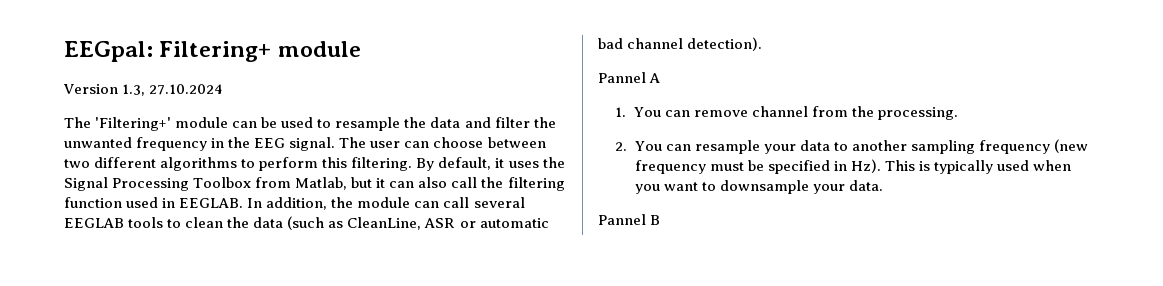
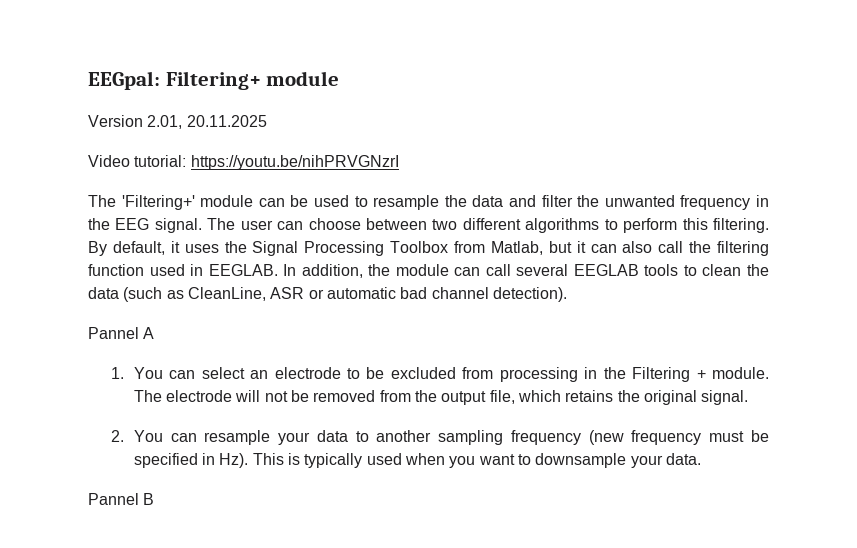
[122,84,224,96] 1.3, 27.10.2024 -> [147,115,267,129] [88,155,399,170] 2.01, 20.11.2025 // Video tutorial: https://youtu.be/nihPRVGNzrI
[693,106,958,120] remove channel from the processing. -> [201,367,769,382] [133,390,749,405] select an electrode to be excluded from processing in the Filtering + module. The electrode will not be removed from the output file, which retains the original signal.

